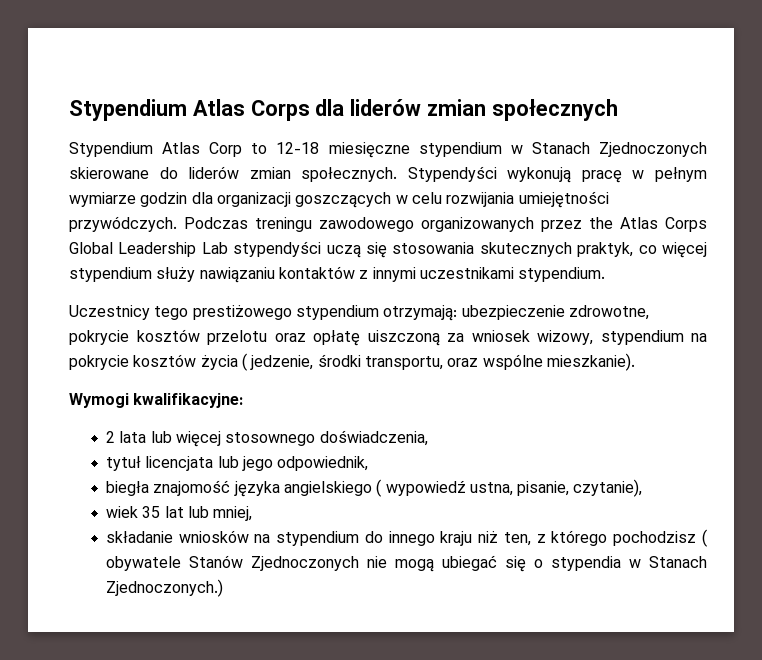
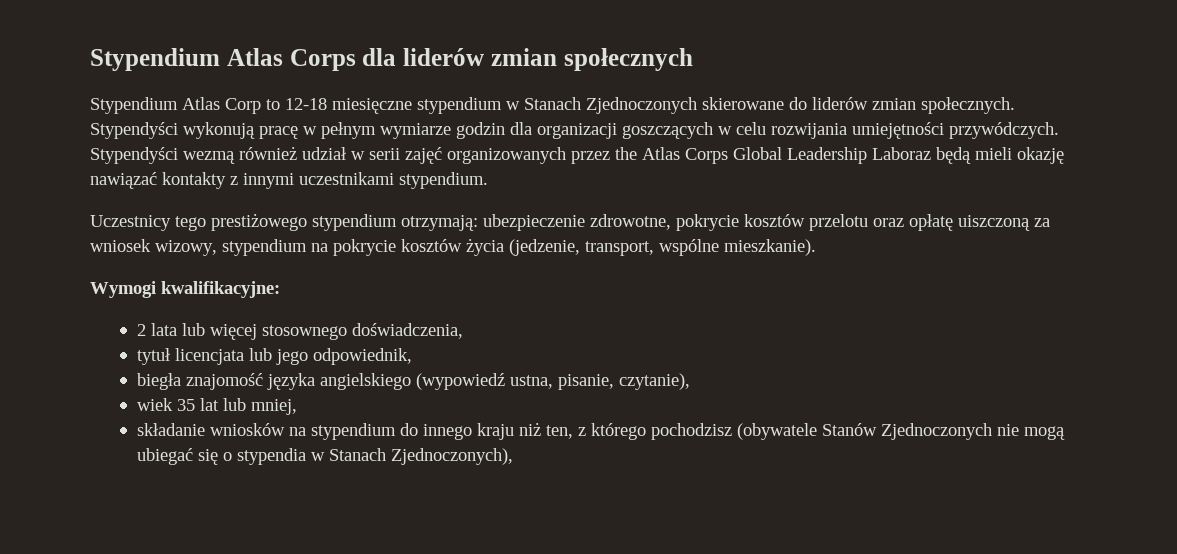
[184,217,414,232] Podczas treningu zawodowego -> [90,146,442,164] Stypendyści wezmą również udział w serii zajęć
[201,241,708,258] [69,266,355,283] Lab stypendyści uczą się stosowania skutecznych praktyk, co więcej stypendium służy nawiązaniu kontaktów -> [872,147,1064,164] [90,172,226,189] Laboraz będą mieli okazję nawiązać kontakty
[241,353,479,371] ( jedzenie, środki transportu, oraz -> [509,239,654,256] (jedzenie, transport,
[376,479,466,497] ( wypowiedź -> [415,373,505,390] (wypowiedź
[701,529,707,547] [105,556,181,571] ( obywatele -> [736,423,817,440] (obywatele
[105,579,223,597] Zjednoczonych.) -> [390,448,513,465] Zjednoczonych),

